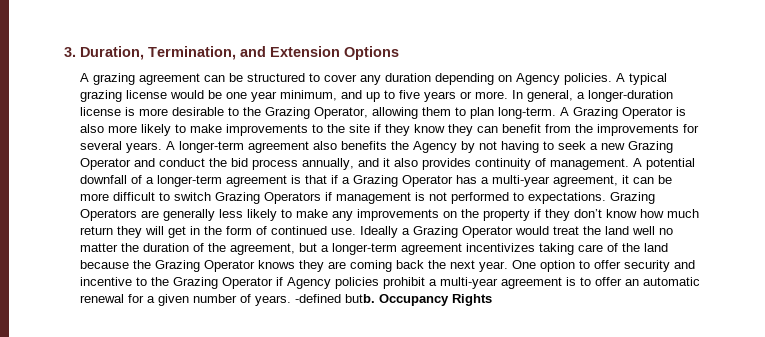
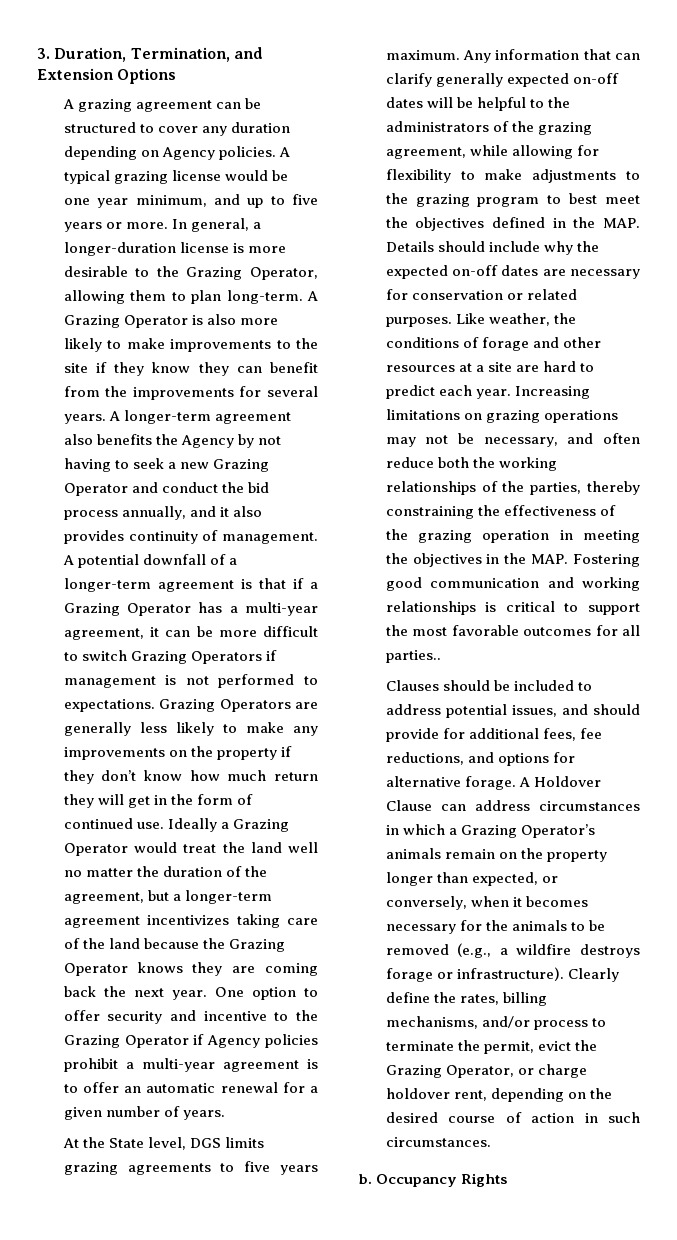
[294,294,375,303] -defined butb. -> [62,1137,265,1150] [63,1161,318,1175] [385,49,640,63] [385,73,619,87] [385,97,571,111] [385,121,592,135] [385,145,599,159] [385,169,640,183] [385,193,640,207] [385,217,641,231] [385,241,599,255] [385,265,640,279] [385,289,577,300] [385,313,576,327] [385,337,601,351] [385,361,595,372] [385,385,590,399] [385,409,618,423] [385,433,640,447] [385,457,557,471] [385,481,640,495] [385,505,616,519] [385,529,640,543] [385,553,640,567] [385,577,640,591] [385,601,640,615] [385,625,640,636] [385,650,441,663] [385,680,592,691] [385,704,640,718] [385,728,602,742] [385,752,575,766] [385,776,601,790] [385,800,640,811] [385,824,595,838] [385,848,607,862] [385,872,558,886] [385,896,588,910] [385,920,606,934] [385,943,640,958] [385,967,619,982] [385,992,547,1006] [385,1016,606,1030] [385,1040,597,1054] [385,1064,587,1078] [385,1088,612,1102] [385,1112,640,1123] [385,1137,491,1147] [359,1174,372,1184] // At the State level, DGS limits grazing agreements to five years maximum. Any information that can clarify generally expected on-off dates will be helpful to the administrators of the grazing agreement, while allowing for flexibility to make adjustments to the grazing program to best meet the objectives defined in the MAP. Details should include why the expected on-off dates are necessary for conservation or related purposes. Like weather, the conditions of forage and other resources at a site are hard to predict each year. Increasing limitations on grazing operations may not be necessary, and often reduce both the working relationships of the parties, thereby constraining the effectiveness of the grazing operation in meeting the objectives in the MAP. Fostering good communication and working relationships is critical to support the most favorable outcomes for all parties.. // Clauses should be included to address potential issues, and should provide for additional fees, fee reductions, and options for alternative forage. A Holdover Clause can address circumstances in which a Grazing Operator’s animals remain on the property longer than expected, or conversely, when it becomes necessary for the animals to be removed (e.g., a wildfire destroys forage or infrastructure). Clearly define the rates, billing mechanisms, and/or process to terminate the permit, evict the Grazing Operator, or charge holdover rent, depending on the desired course of action in such circumstances. // b.

